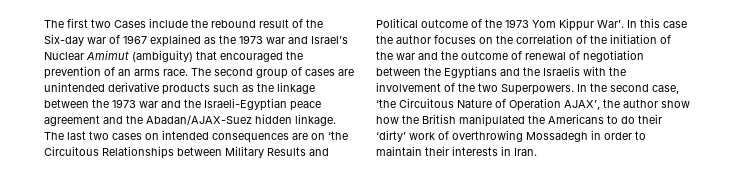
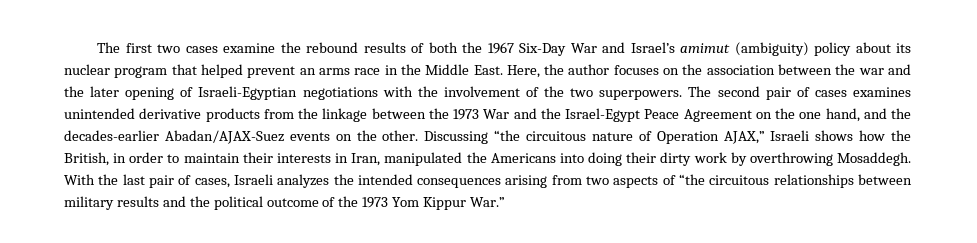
[114,18,323,28] [44,34,348,47] [44,50,303,62] [44,66,354,79] [44,82,315,95] [44,98,321,111] [44,114,336,126] [44,130,348,143] [44,146,329,159] [376,18,687,31] Cases include the rebound result of the Six-day war of 1967 explained as the 1973 war and Israel’s Nuclear Amimut (ambiguity) that encouraged the prevention of an arms race. The second group of cases are unintended derivative products such as the linkage between the 1973 war and the Israeli-Egyptian peace agreement and the Abadan/AJAX-Suez hidden linkage. The last two cases on intended consequences are on ‘the Circuitous Relationships between Military Results and Political outcome of the 1973 Yom Kippur War’. In this case -> [185,42,911,56] [64,64,540,78] cases examine the rebound results of both the 1967 Six-Day War and Israel’s amimut (ambiguity) policy about its nuclear program that helped prevent an arms race in the Middle East. Here,
[516,34,671,44] [376,50,644,62] [376,66,580,79] correlation of the initiation of the war and the outcome of renewal of negotiation between the Egyptians and the Israelis -> [706,64,912,75] [64,86,378,100] association between the war and the later opening of Israeli-Egyptian negotiations
[501,83,679,95] [376,98,690,111] [376,114,662,127] [376,130,588,142] Superpowers. In the second case, ‘the Circuitous Nature of Operation AJAX’, the author show how the British manipulated the Americans to do their ‘dirty’ work of overthrowing Mossadegh -> [599,86,911,100] [64,108,911,122] [64,130,911,144] [64,152,109,166] superpowers. The second pair of cases examines unintended derivative products from the linkage between the 1973 War and the Israel-Egypt Peace Agreement on the one hand, and the decades-earlier Abadan/AJAX-Suez events on the other. Discussing “the circuitous nature of Operation AJAX,” Israeli shows how the British,
[514,148,537,156] Iran. -> [351,152,911,166] [64,174,912,188] [64,196,506,210] Iran, manipulated the Americans into doing their dirty work by overthrowing Mosaddegh. With the last pair of cases, Israeli analyzes the intended consequences arising from two aspects of “the circuitous relationships between military results and the political outcome of the 1973 Yom Kippur War.”

